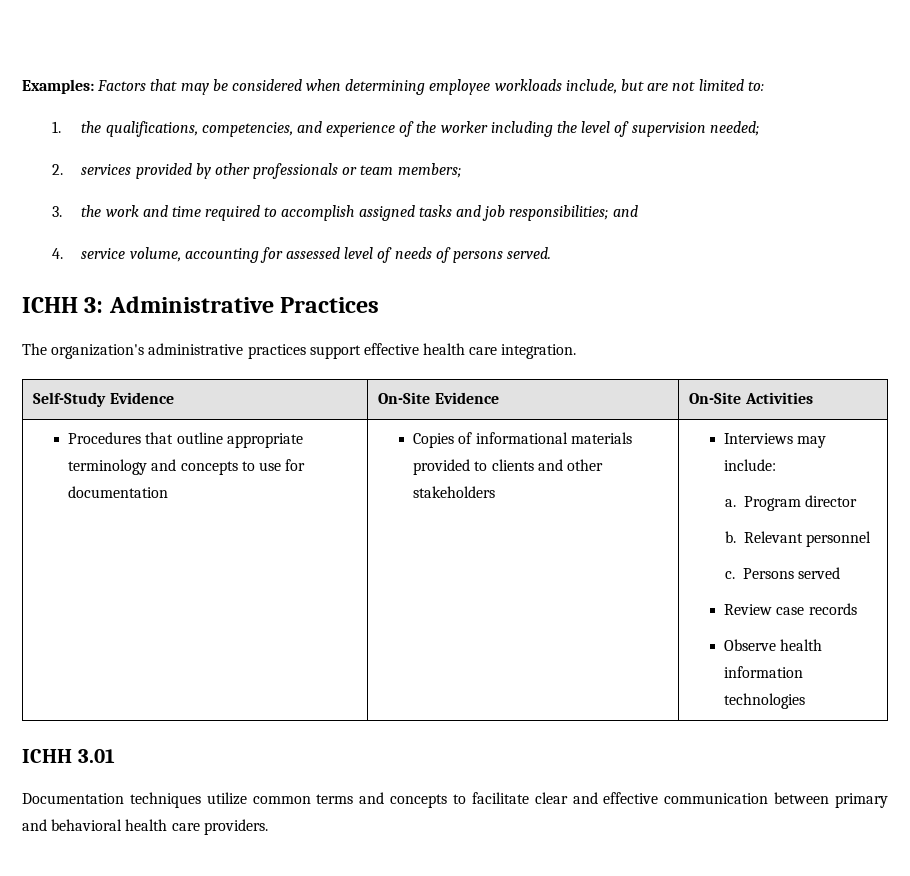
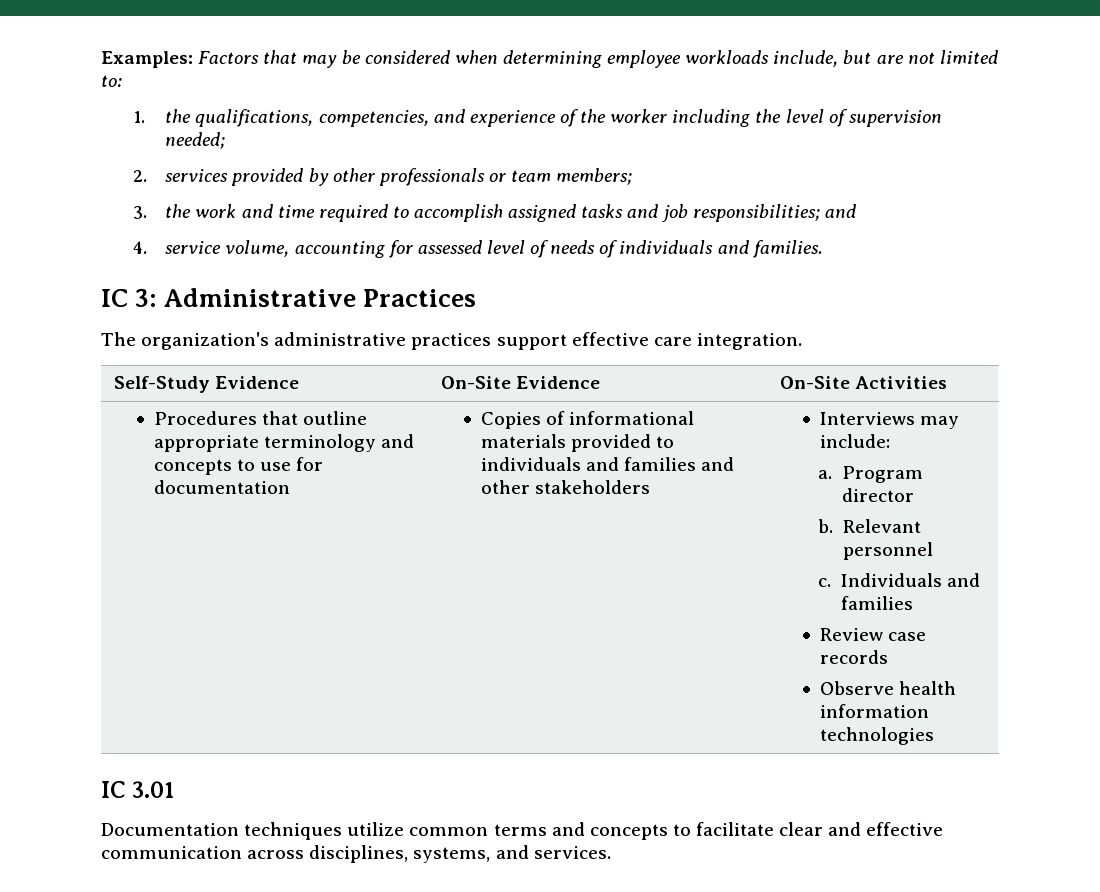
[452,247,552,263] [22,297,78,313] persons served. // ICHH -> [619,240,823,258] [101,289,128,307] individuals and families. // IC
[423,343,466,355] health -> (649, 339) none
[491,459,534,471] clients -> [480,457,697,471] individuals and families
[742,567,840,579] Persons served -> [840,573,980,587] [840,596,913,610] Individuals and families
[22,749,72,763] ICHH -> [101,781,126,798] IC
[774,792,888,808] [22,819,268,835] between primary and behavioral health care providers. -> [247,845,611,863] across disciplines, systems, and services.

